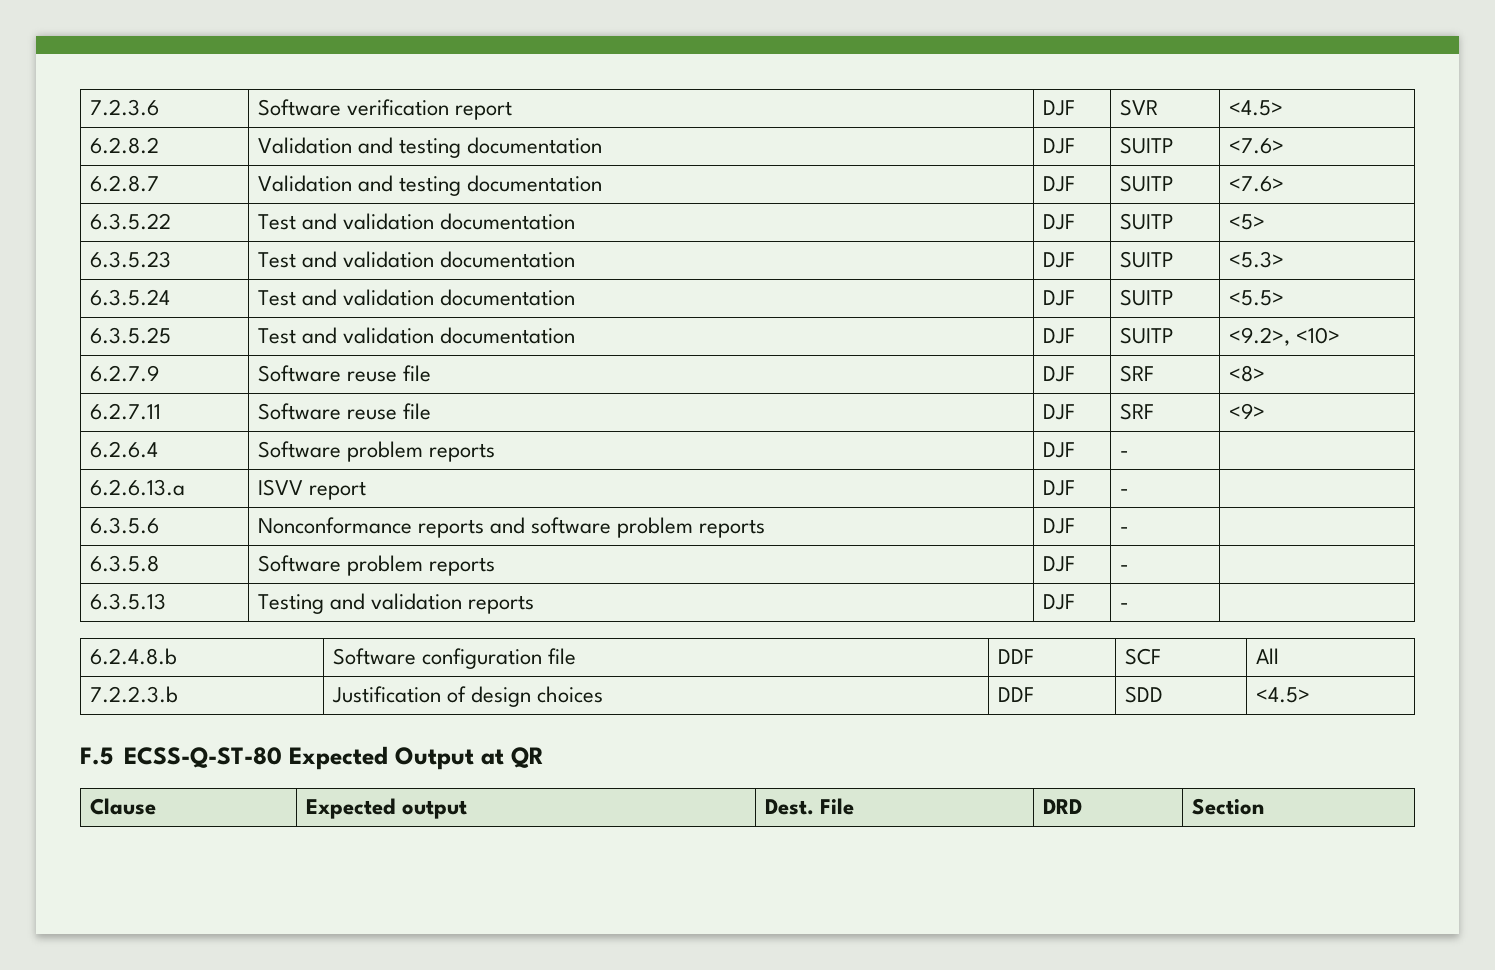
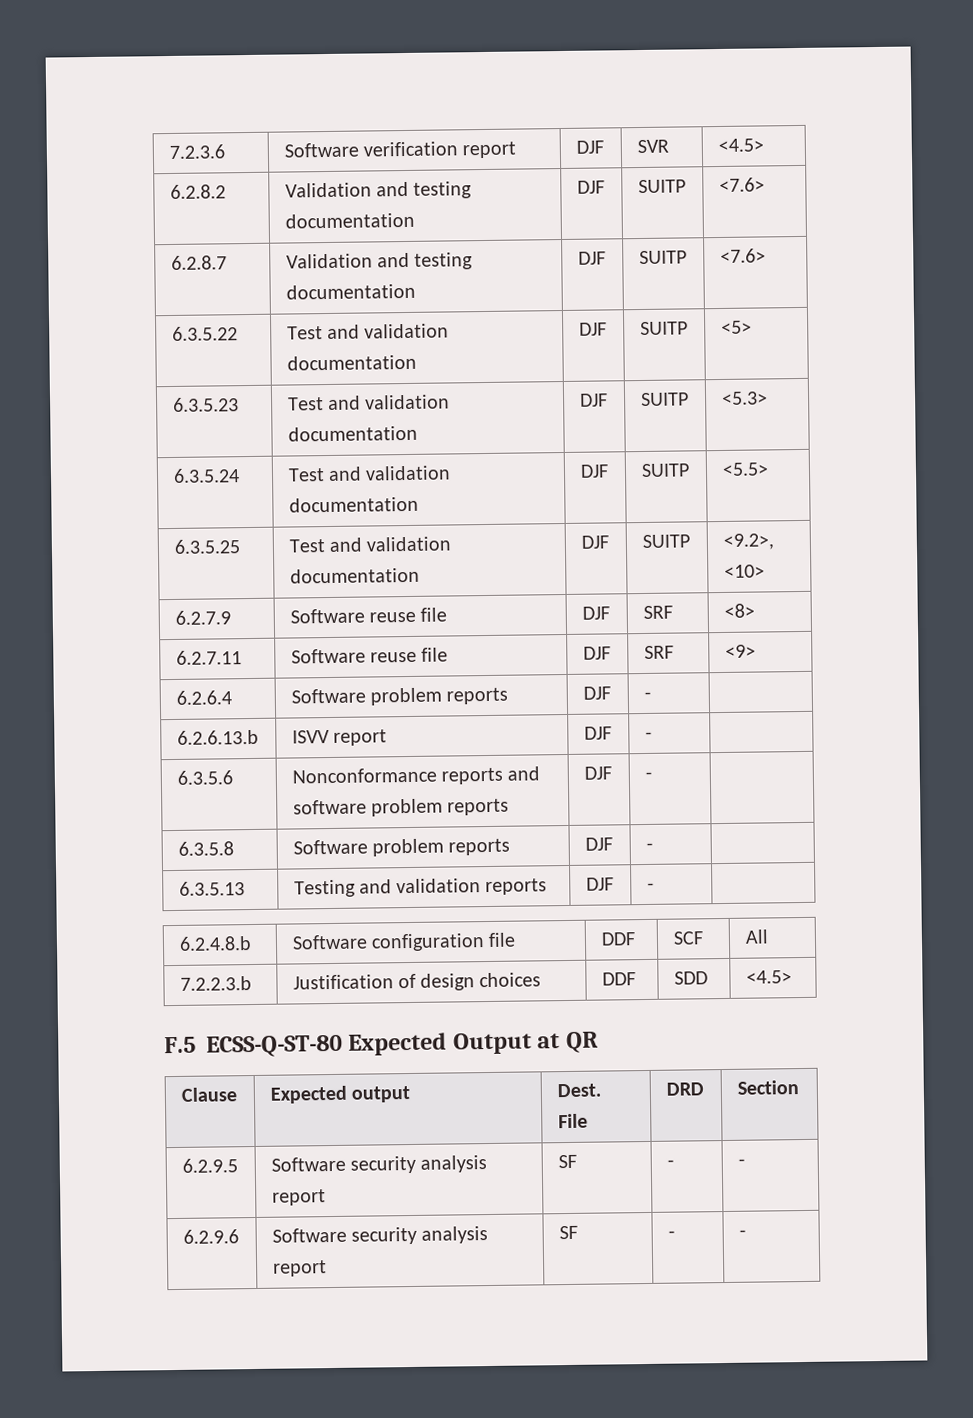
[89,479,185,496] 6.2.6.13.a -> [176,729,259,745] 6.2.6.13.b
(1264, 806) none -> [181,1158,238,1173] [270,1155,488,1174] [271,1189,326,1206] [557,1154,577,1169] [666,1159,674,1167] [737,1158,745,1166] [182,1229,239,1244] [271,1226,489,1245] [272,1260,327,1277] [558,1225,578,1240] [667,1230,675,1238] [738,1229,746,1237] // 6.2.9.5 | Software security analysis report | SF | - | - // 6.2.9.6 | Software security analysis report | SF | - | -

